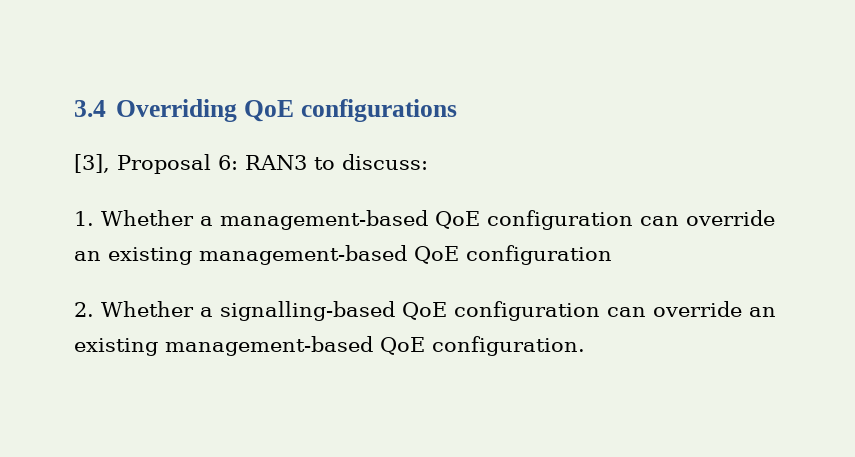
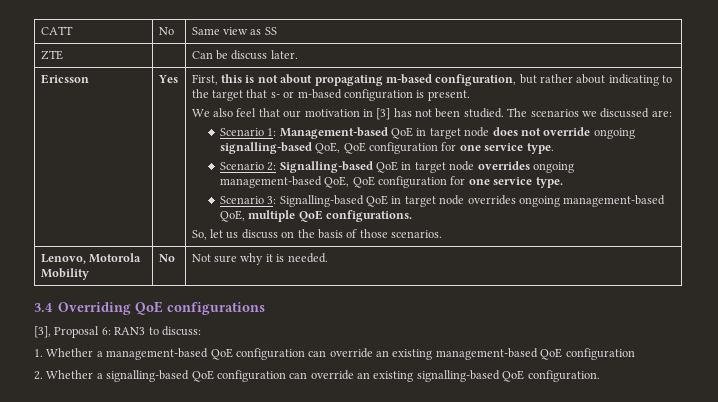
(74, 108) none -> [40,26,73,35] [158,27,174,35] [191,27,277,35] [40,50,63,60] [191,50,298,60] [40,74,89,84] [157,75,178,83] [191,74,673,86] [191,89,470,101] [191,108,672,120] [219,127,635,139] [219,142,554,154] [219,161,574,173] [219,176,563,188] [219,195,666,207] [219,210,413,222] [191,229,442,240] [40,253,141,264] [40,268,89,280] [158,254,175,262] [191,253,328,265] CATT | No | Same view as SS // ZTE | | Can be discuss later. // Ericsson | Yes | First, this is not about propagating m-based configuration, but rather about indicating to the target that s- or m-based configuration is present. // We also feel that our motivation in [3] has not been studied. The scenarios we discussed are: // Scenario 1: Management-based QoE in target node does not override ongoing signalling-based QoE, QoE configuration for one service type. // Scenario 2: Signalling-based QoE in target node overrides ongoing management-based QoE, QoE configuration for one service type. // Scenario 3: Signalling-based QoE in target node overrides ongoing management-based QoE, multiple QoE configurations. // So, let us discuss on the basis of those scenarios. // Lenovo, Motorola Mobility | No | Not sure why it is needed. //
[165,336,373,356] management-based -> [416,370,500,382] signalling-based

